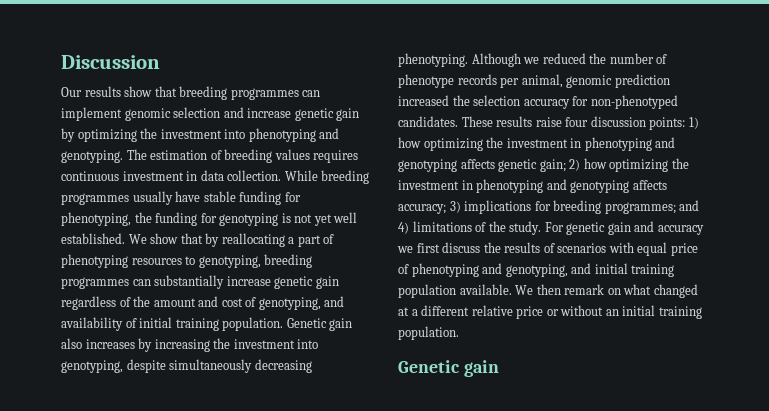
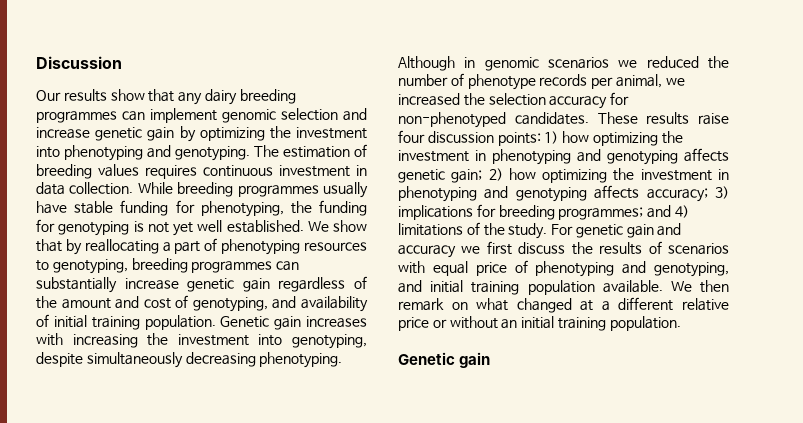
(177, 91) none -> [178,89,237,105] any dairy
[61,338,153,352] also increases by -> [306,316,367,328] [36,333,63,346] increases with
(521, 60) none -> [464,57,609,71] in genomic scenarios
[566,74,670,88] genomic prediction -> [665,78,685,86] we

